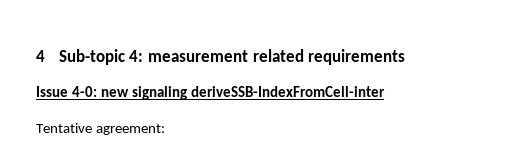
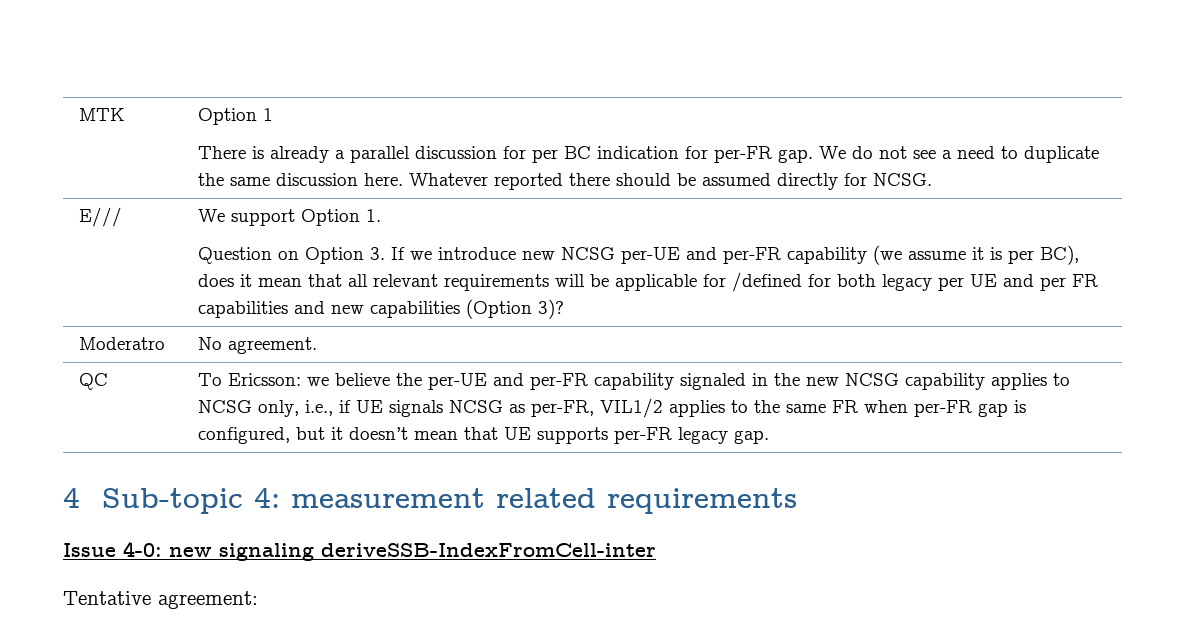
(36, 56) none -> [79,108,126,121] [198,108,274,125] [198,146,1100,163] [198,173,933,190] [79,207,123,227] [198,209,382,226] [198,245,1080,265] [198,272,1099,292] [198,299,565,319] [79,337,166,350] [198,337,318,354] [79,373,109,390] [198,373,1071,390] [198,398,1027,418] [198,427,770,444] MTK | Option 1 // There is already a parallel discussion for per BC indication for per-FR gap. We do not see a need to duplicate the same discussion here. Whatever reported there should be assumed directly for NCSG. // E/// | We support Option 1. // Question on Option 3. If we introduce new NCSG per-UE and per-FR capability (we assume it is per BC), does it mean that all relevant requirements will be applicable for /defined for both legacy per UE and per FR capabilities and new capabilities (Option 3)? // Moderatro | No agreement. // QC | To Ericsson: we believe the per-UE and per-FR capability signaled in the new NCSG capability applies to NCSG only, i.e., if UE signals NCSG as per-FR, VIL1/2 applies to the same FR when per-FR gap is configured, but it doesn’t mean that UE supports per-FR legacy gap. //

